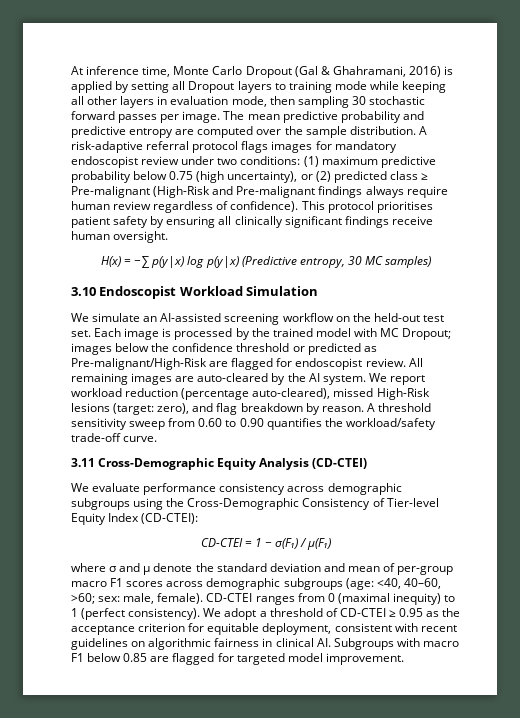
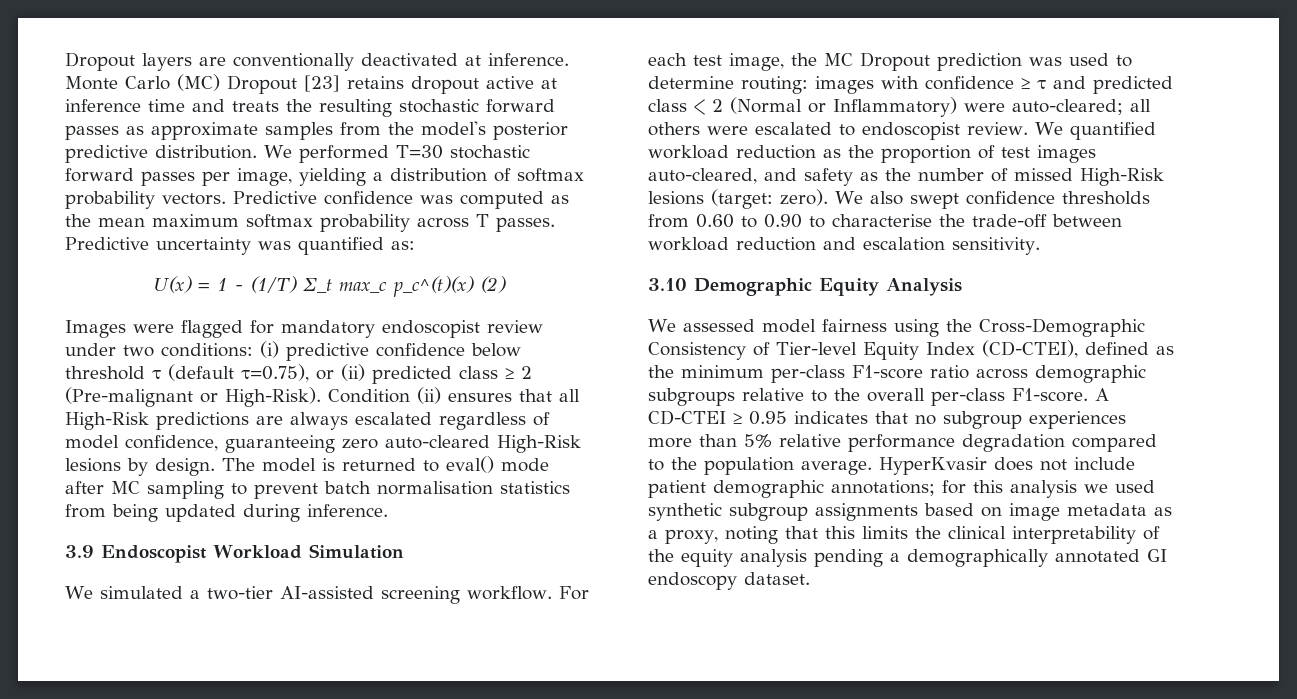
[71,66,454,78] [71,81,447,93] [71,96,425,108] [71,111,424,123] [71,126,427,138] [71,141,313,153] At inference time, Monte Carlo Dropout (Gal & Ghahramani, 2016) is applied by setting all Dropout layers to training mode while keeping all other layers in evaluation mode, then sampling 30 stochastic forward passes per image. The mean predictive probability and predictive entropy are computed over the sample distribution. A risk-adaptive referral protocol flags images -> [65,52,569,71] [65,74,557,94] [65,99,555,117] [65,121,568,140] [65,145,530,163] [65,168,584,186] [65,191,569,209] [65,214,555,232] [65,237,415,255] [152,276,506,297] [65,320,243,338] Dropout layers are conventionally deactivated at inference. Monte Carlo (MC) Dropout [23] retains dropout active at inference time and treats the resulting stochastic forward passes as approximate samples from the model's posterior predictive distribution. We performed T=30 stochastic forward passes per image, yielding a distribution of softmax probability vectors. Predictive confidence was computed as the mean maximum softmax probability across T passes. Predictive uncertainty was quantified as: // U(x) = 1 - (1/T) Σ_t max_c p_c^(t)(x) (2) // Images were flagged
[303,156,436,168] [71,171,428,183] [71,186,448,198] [71,201,433,213] [71,216,433,228] [71,231,169,243] [100,256,432,268] [71,286,319,299] [71,313,444,325] [71,328,452,340] [71,343,377,355] [71,358,423,370] [71,373,425,385] [71,388,430,400] [71,403,431,415] [71,418,436,430] [71,433,158,442] [71,458,215,470] (1) maximum predictive probability below 0.75 (high uncertainty), or (2) predicted class ≥ Pre-malignant (High-Risk and Pre-malignant findings always require human review regardless of confidence). This protocol prioritises patient safety by ensuring all clinically significant findings receive human oversight. // H(x) = −∑ p(y|x) log p(y|x) (Predictive entropy, 30 MC samples) // 3.10 Endoscopist Workload Simulation // We simulate an AI-assisted screening workflow on the held-out test set. Each image is processed by the trained model with MC Dropout; images below the confidence threshold or predicted as Pre-malignant/High-Risk are flagged for endoscopist review. All remaining images are auto-cleared by the AI system. We report workload reduction (percentage auto-cleared), missed High-Risk lesions (target: zero), and flag breakdown by reason. A threshold sensitivity sweep from 0.60 to 0.90 quantifies the workload/safety trade-off curve. // 3.11 Cross-Demographic -> [260,341,521,361] [65,364,532,384] [65,387,580,407] [65,412,550,430] [65,435,581,453] [65,456,549,476] [65,481,570,499] [65,504,388,522] [65,544,404,563] [65,586,589,604] [648,52,1132,71] [648,76,1173,94] [648,97,1151,117] [648,122,1156,140] [648,145,1096,163] [648,168,1164,186] [648,189,1150,209] [648,214,1122,228] [648,237,1040,255] [648,278,812,296] (i) predictive confidence below threshold τ (default τ=0.75), or (ii) predicted class ≥ 2 (Pre-malignant or High-Risk). Condition (ii) ensures that all High-Risk predictions are always escalated regardless of model confidence, guaranteeing zero auto-cleared High-Risk lesions by design. The model is returned to eval() mode after MC sampling to prevent batch normalisation statistics from being updated during inference. // 3.9 Endoscopist Workload Simulation // We simulated a two-tier AI-assisted screening workflow. For each test image, the MC Dropout prediction was used to determine routing: images with confidence ≥ τ and predicted class < 2 (Normal or Inflammatory) were auto-cleared; all others were escalated to endoscopist review. We quantified workload reduction as the proportion of test images auto-cleared, and safety as the number of missed High-Risk lesions (target: zero). We also swept confidence thresholds from 0.60 to 0.90 to characterise the trade-off between workload reduction and escalation sensitivity. // 3.10 Demographic
[312,458,368,469] [71,483,402,495] [71,498,130,510] (CD-CTEI) // We evaluate performance consistency across demographic subgroups -> [648,319,887,333] // We assessed model fairness
[141,513,199,524] [200,538,332,550] [71,563,454,575] [71,578,441,590] [71,593,456,605] [71,608,461,620] [71,623,457,635] [71,638,459,650] [71,653,404,665] (CD-CTEI): // CD-CTEI = 1 − σ(F₁) / μ(F₁) // where σ and μ denote the standard deviation and mean of per-group macro F1 scores across demographic subgroups (age: <40, 40–60, >60; sex: male, female). CD-CTEI ranges from 0 (maximal inequity) to 1 (perfect consistency). We adopt a threshold of CD-CTEI ≥ 0.95 as the acceptance criterion for equitable deployment, consistent with recent guidelines on algorithmic fairness in clinical AI. Subgroups with macro F1 below 0.85 are flagged for targeted model improvement. -> [982,340,1174,358] [648,365,1146,383] [648,388,1109,406] [648,410,1126,429] [648,434,1157,452] [648,457,1135,475] [648,480,1155,498] [648,503,1172,521] [648,526,1160,544] [648,549,1167,567] [648,572,810,590] (CD-CTEI), defined as the minimum per-class F1-score ratio across demographic subgroups relative to the overall per-class F1-score. A CD-CTEI ≥ 0.95 indicates that no subgroup experiences more than 5% relative performance degradation compared to the population average. HyperKvasir does not include patient demographic annotations; for this analysis we used synthetic subgroup assignments based on image metadata as a proxy, noting that this limits the clinical interpretability of the equity analysis pending a demographically annotated GI endoscopy dataset.

